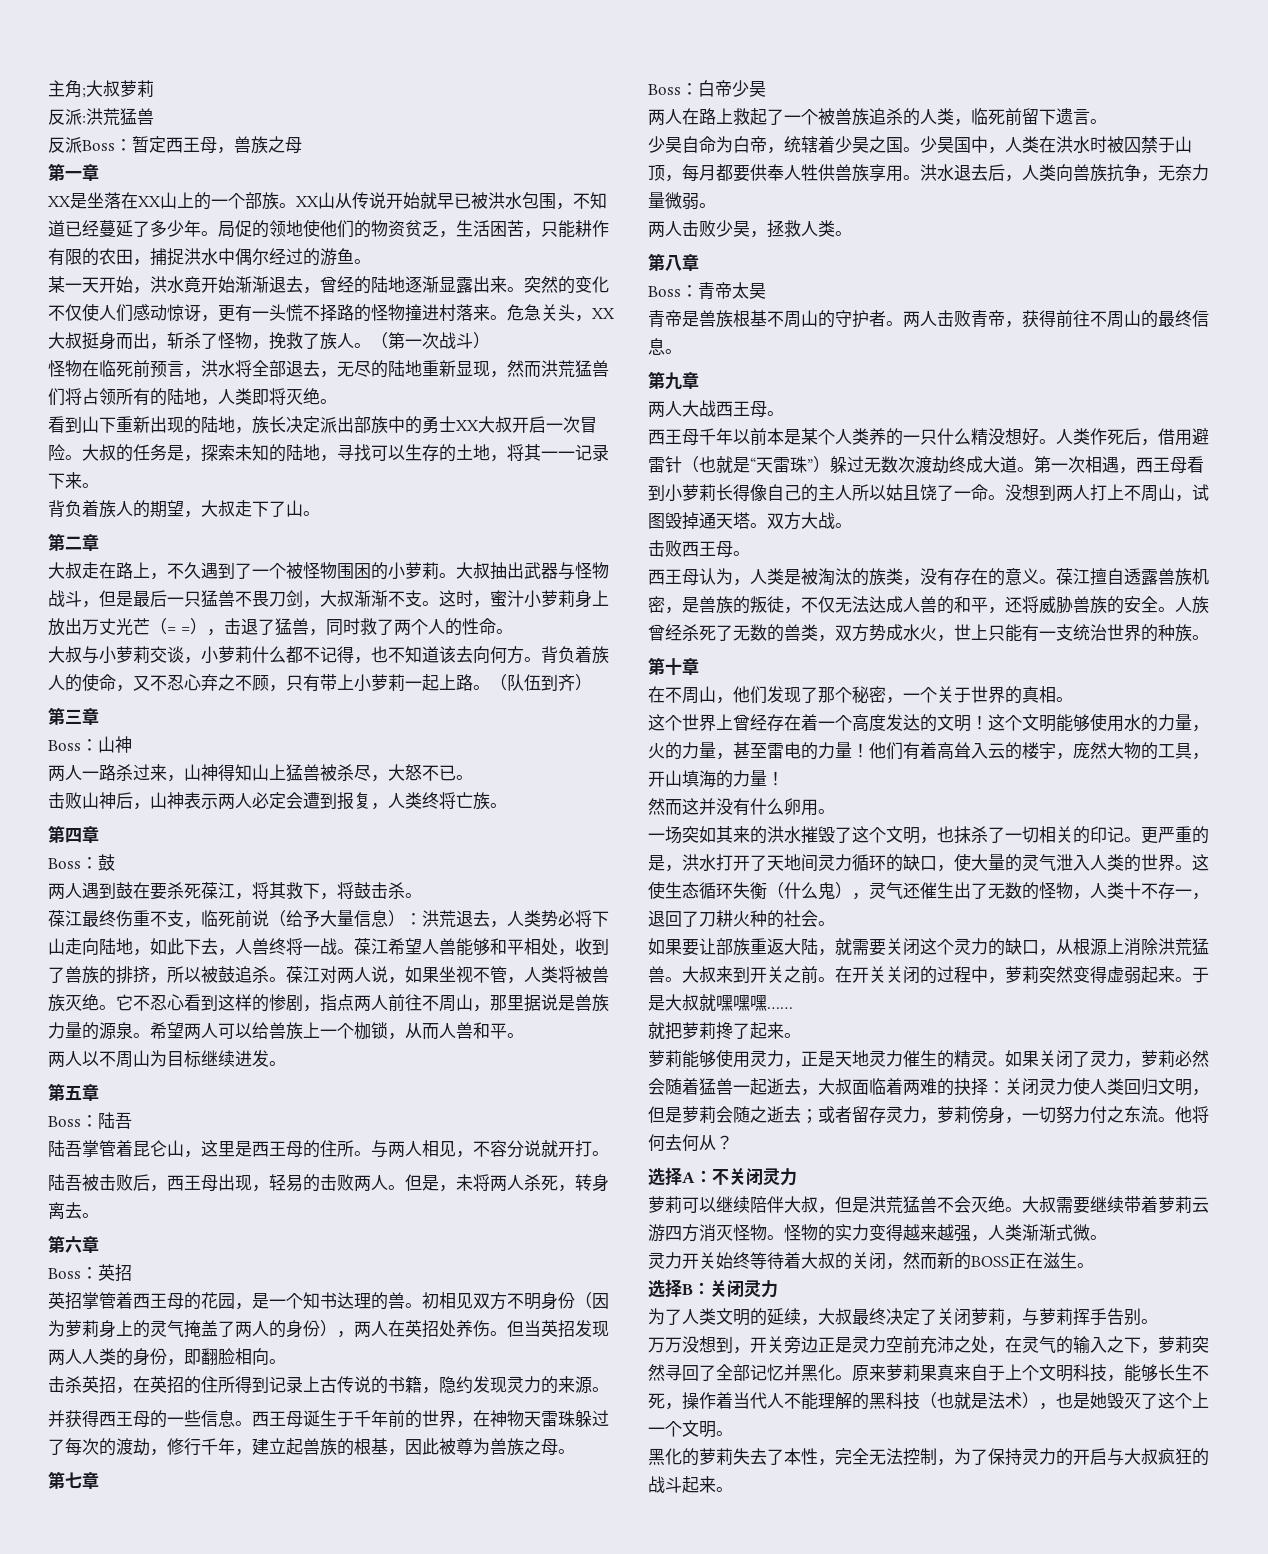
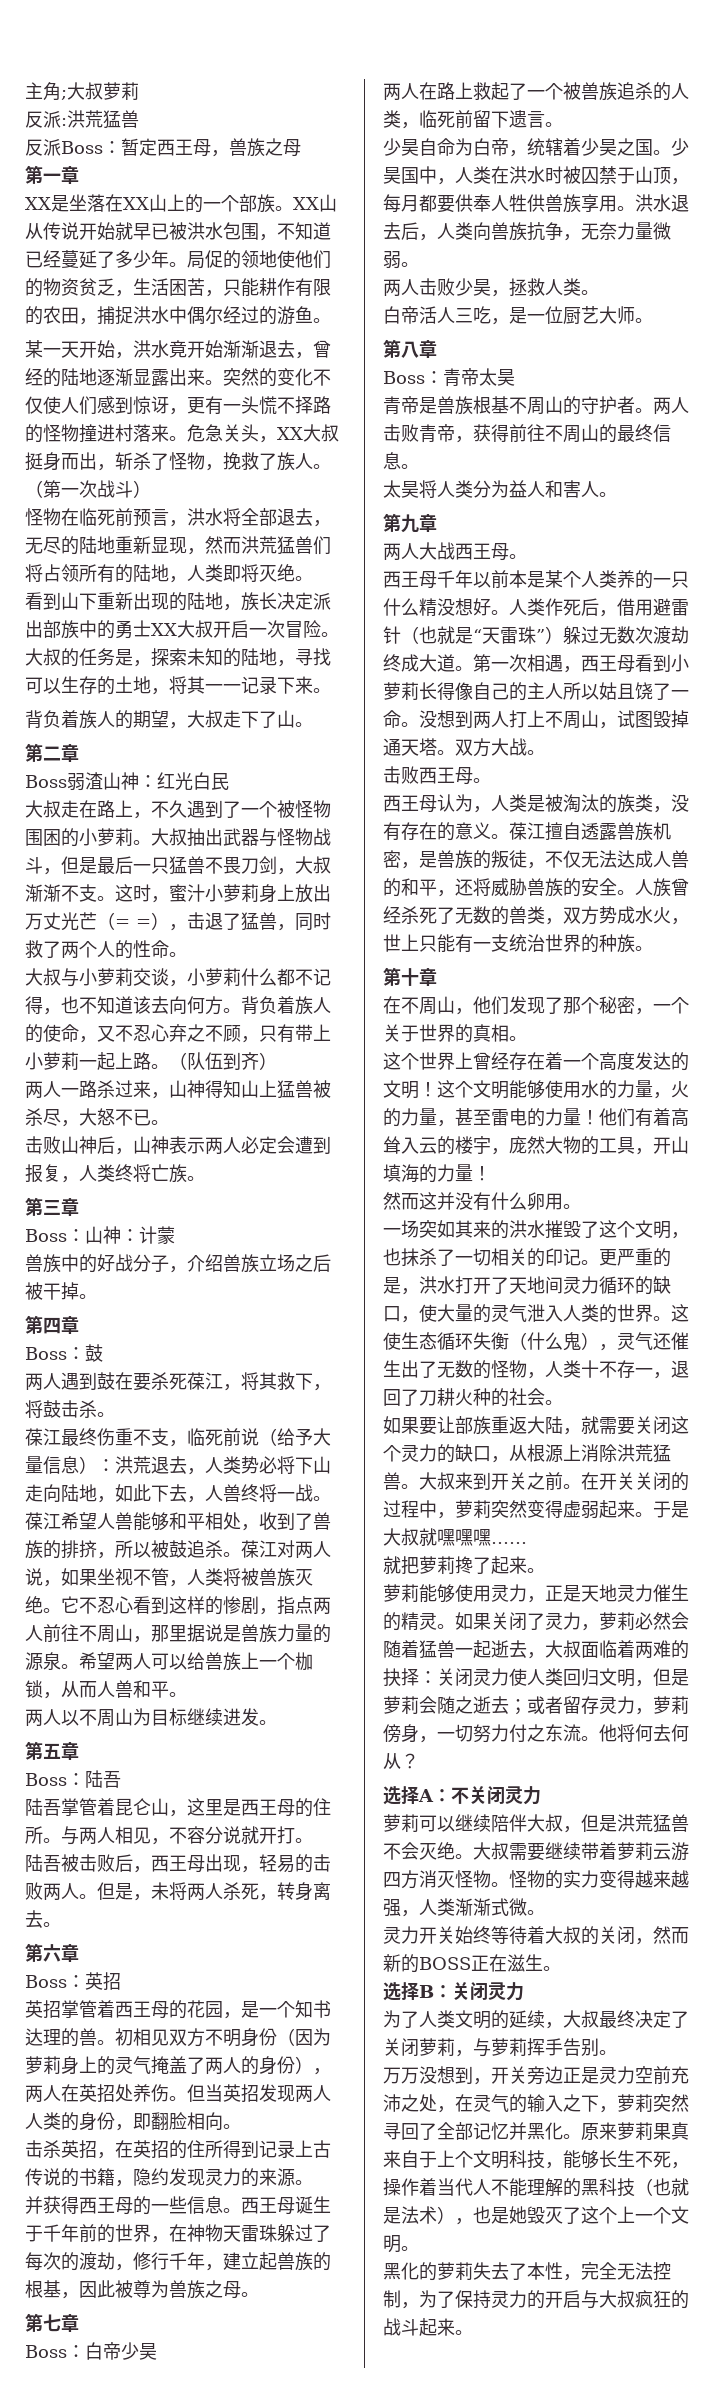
[150,304,167,321] 动 -> [115,396,133,414] 到
(99, 542) none -> [25,772,229,791] // Boss弱渣山神：红光白民
[48,707,99,725] [48,736,132,753] // 第三章 // Boss：山神 -> (277, 1061) none
(507, 805) none -> [25,1197,79,1216] [25,1226,175,1244] [25,1254,331,1273] [25,1282,97,1300] // 第三章 // Boss：山神：计蒙 // 兽族中的好战分子，介绍兽族立场之后被干掉。
(852, 233) none -> [383,306,653,325] // 白帝活人三吃，是一位厨艺大师。
(682, 351) none -> [383,480,617,498] // 太昊将人类分为益人和害人。

